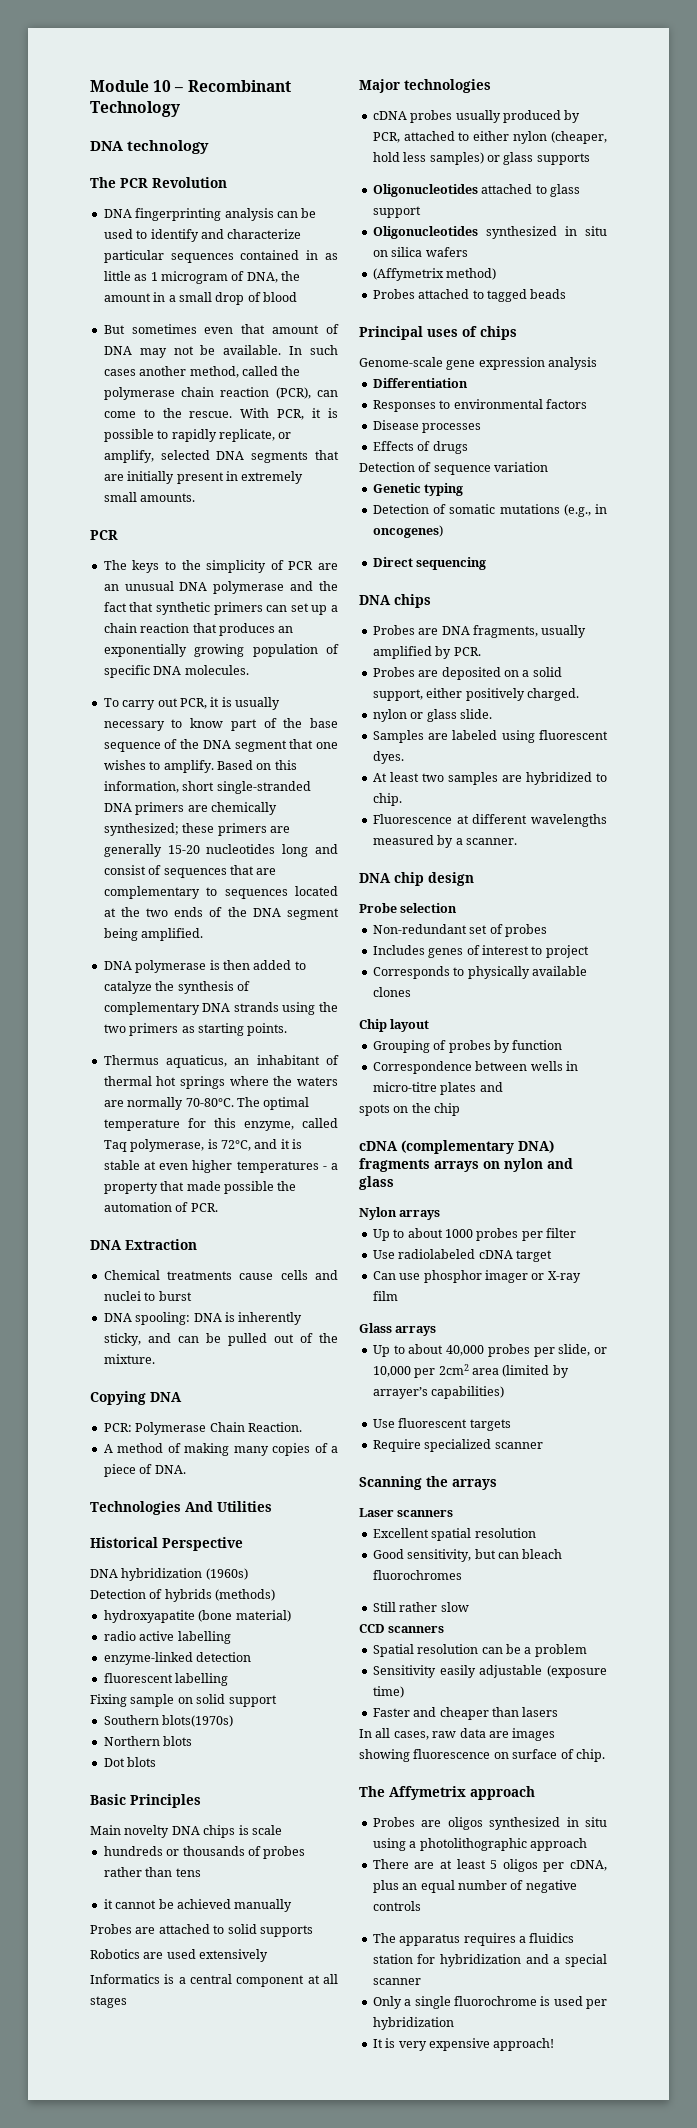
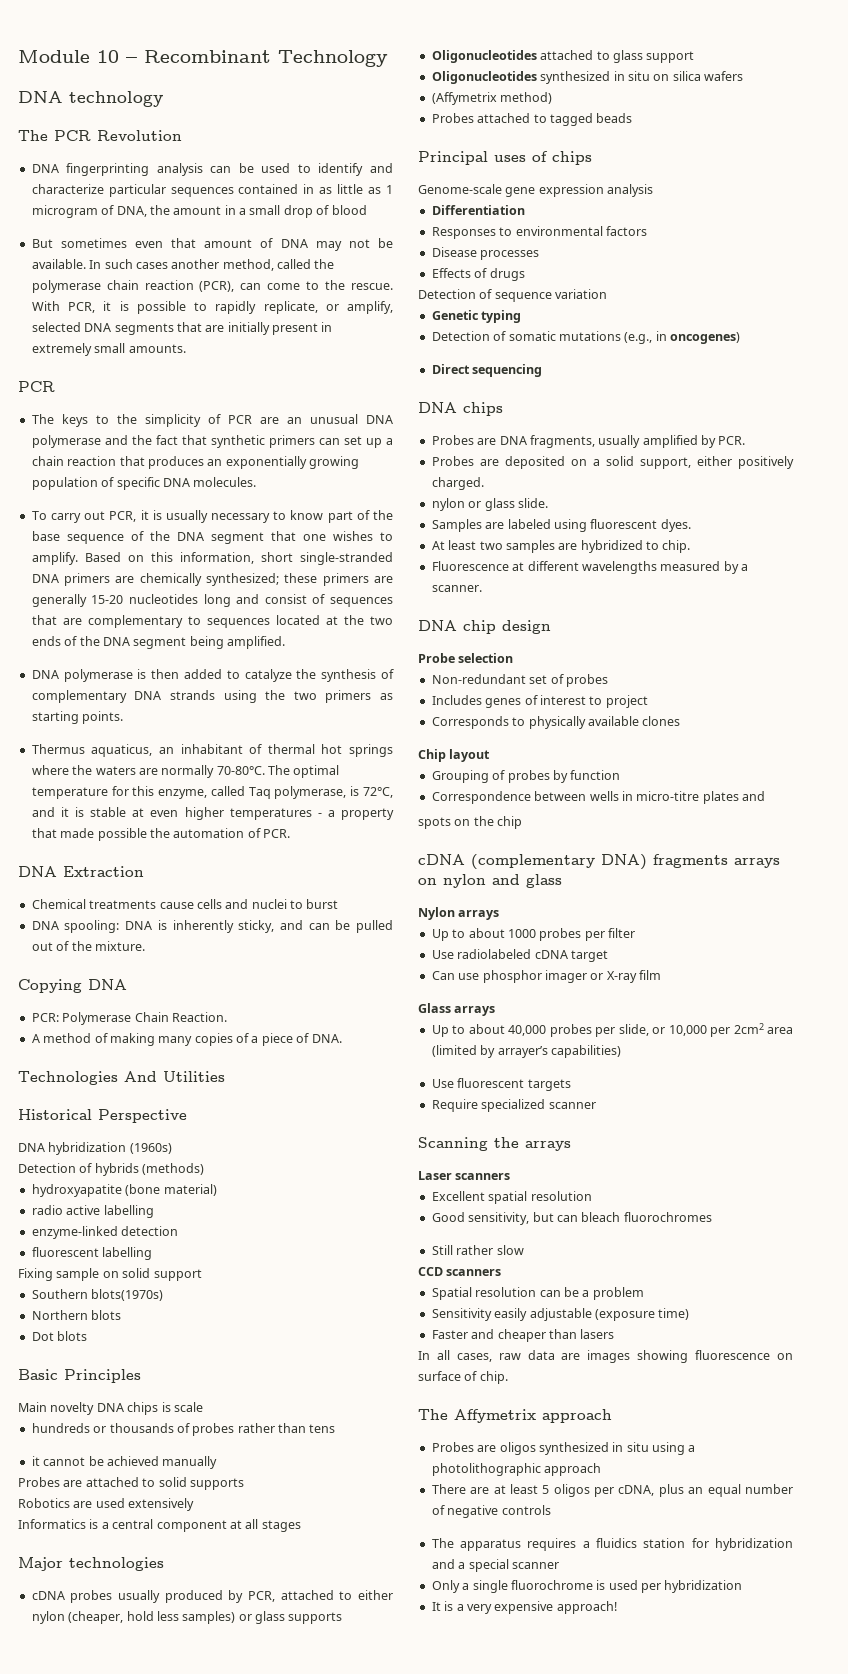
(396, 2043) none -> [456,1604,464,1611] a

